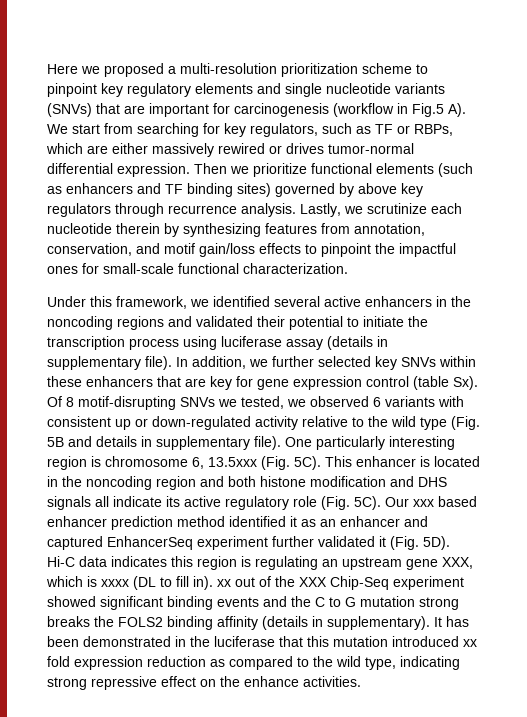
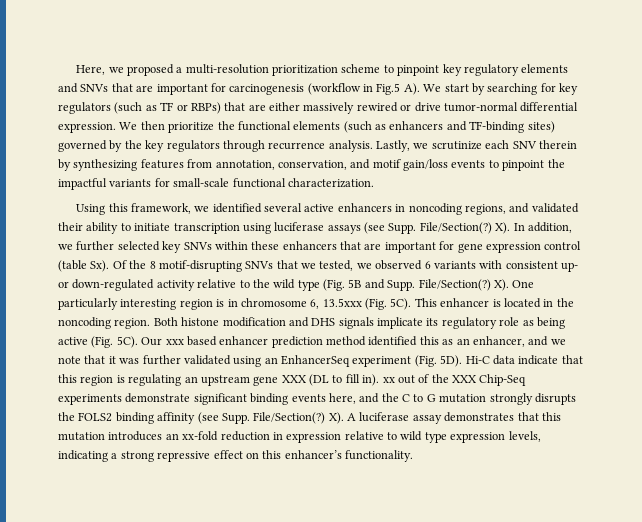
[47,64,78,74] Here -> [76,65,106,75] Here,
[285,83,445,97] [47,103,92,117] single nucleotide variants (SNVs) -> [80,84,109,92] SNVs
[104,123,133,134] from -> [471,83,485,95] by
[250,123,352,137] regulators, such -> [58,102,143,114] regulators (such
[414,124,453,136] [46,143,83,154] RBPs, which -> [190,102,246,114] RBPs) that
[286,143,324,154] drives -> [414,102,441,112] drive
[194,163,307,177] Then we prioritize -> [119,121,235,133] We then prioritize the
[165,183,233,197] TF binding -> [469,121,525,133] TF-binding
[358,183,397,194] above -> [124,140,142,149] the
[47,223,112,234] nucleotide -> [512,141,537,149] SNV
[259,243,301,254] effects -> [451,160,486,168] events
[47,266,78,274] ones -> [109,179,152,187] variants
[47,296,86,307] Under -> [76,204,106,215] Using
[451,296,471,307] [47,316,164,330] the noncoding regions -> [408,203,506,215] noncoding regions,
[289,316,343,330] potential -> [86,222,119,234] ability
[408,316,428,327] [47,336,388,350] [47,356,172,370] the transcription process using luciferase assay (details in supplementary file). -> [173,222,511,234] transcription using luciferase assays (see Supp. File/Section(?) X).
[210,376,232,390] key -> [384,242,436,253] important
(62, 401) none -> [129,260,147,269] the
(215, 402) none -> [276,260,298,269] that
[115,419,131,430] up -> [561,262,578,272] up-
[96,436,281,450] details in supplementary file). -> [387,279,509,291] Supp. File/Section(?) X).
(101, 461) none -> [227,299,238,307] in
[156,476,256,490] region and both -> [114,317,178,329] region. Both
[95,496,317,510] all indicate its active regulatory role -> [377,317,565,329] [58,337,88,345] implicate its regulatory role as being active
[290,516,297,527] it -> [419,336,439,345] this
[340,516,428,527] [47,536,386,550] enhancer and captured EnhancerSeq experiment further validated it -> [472,336,566,347] [58,355,412,367] enhancer, and we note that it was further validated using an EnhancerSeq experiment
[111,556,167,567] indicates -> [518,355,583,365] indicate that
[442,557,473,569] [46,576,129,587] XXX, which is xxxx -> [281,375,307,383] XXX
[393,576,464,590] [47,596,96,607] experiment showed -> [58,393,191,405] experiments demonstrate
(259, 602) none -> [328,393,356,404] here,
[419,597,459,610] [47,616,90,627] strong breaks -> [489,393,576,405] strongly disrupts
[262,616,469,630] [47,636,477,647] [47,656,460,670] (details in supplementary). It has been demonstrated in the luciferase that this mutation introduced xx fold expression reduction as compared to the wild type, indicating -> [197,412,561,424] [58,431,541,443] [58,450,118,462] (see Supp. File/Section(?) X). A luciferase assay demonstrates that this mutation introduces an xx-fold reduction in expression relative to wild type expression levels, indicating a
[220,676,361,687] the enhance activities. -> [262,450,413,462] this enhancer’s functionality.

